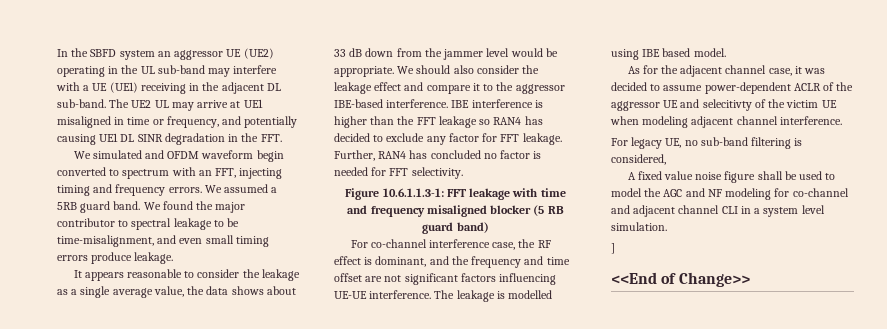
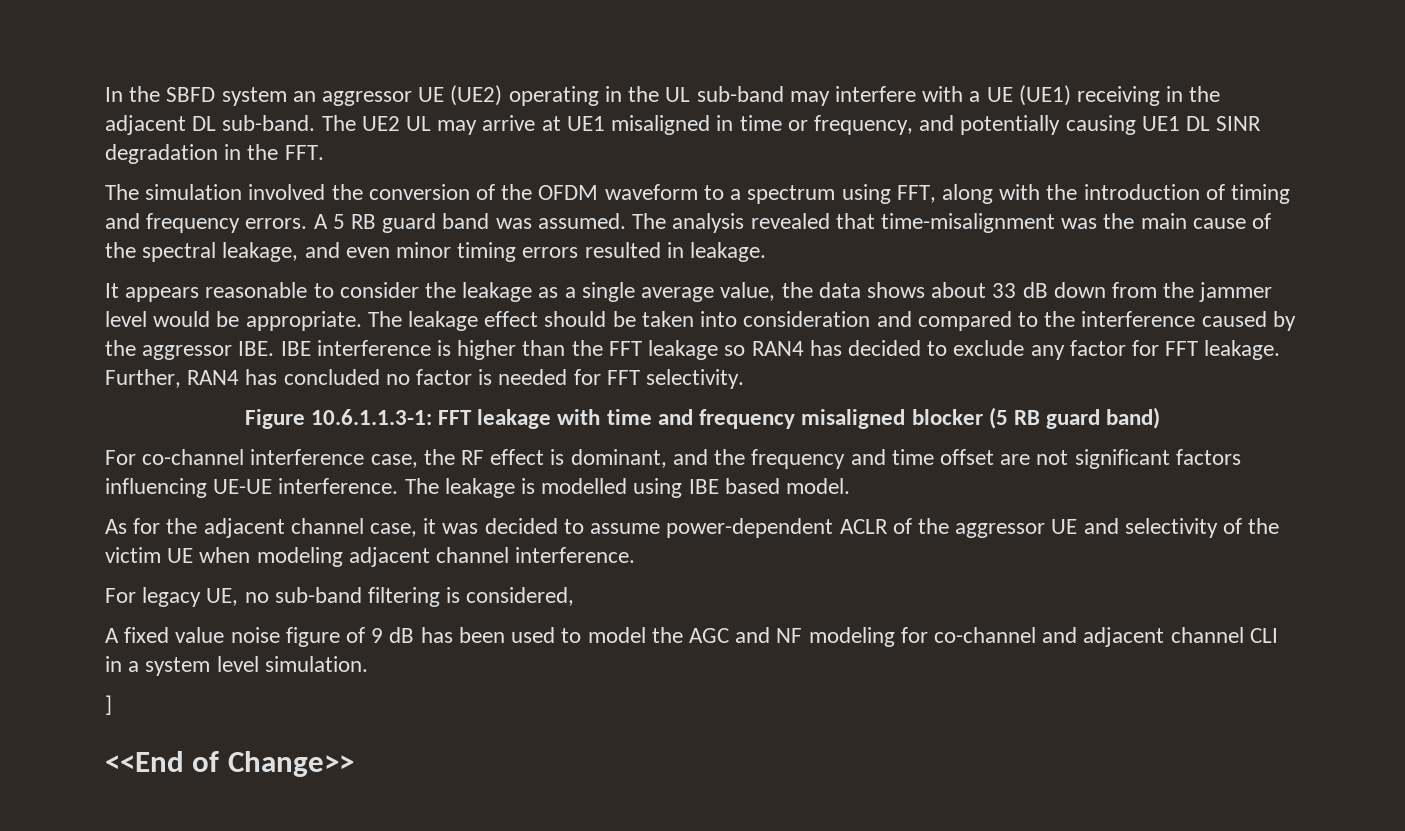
[73,150,284,162] [57,167,283,179] [57,184,278,196] [57,201,246,213] [57,218,240,230] [57,235,154,247] We simulated and OFDM waveform begin converted to spectrum with an FFT, injecting timing and frequency errors. We assumed a 5RB guard band. We found the major contributor to spectral leakage to be time-misalignment, -> [105,184,1290,204] [105,213,1271,233] [105,242,299,262] The simulation involved the conversion of the OFDM waveform to a spectrum using FFT, along with the introduction of timing and frequency errors. A 5 RB guard band was assumed. The analysis revealed that time-misalignment was the main cause of the spectral leakage,
[205,235,234,244] small -> [396,242,452,258] minor
[91,252,133,264] produce -> [584,242,684,258] resulted in
[397,65,540,74] [334,82,565,94] [334,99,449,108] We should also consider the leakage effect and compare it to the aggressor IBE-based interference. -> [367,311,1296,331] [105,340,275,360] The leakage effect should be taken into consideration and compared to the interference caused by the aggressor IBE.
[702,99,752,111] selecitivty -> [1124,518,1218,538] selectivity
[757,171,797,180] shall be -> [346,627,505,643] of 9 dB has been

